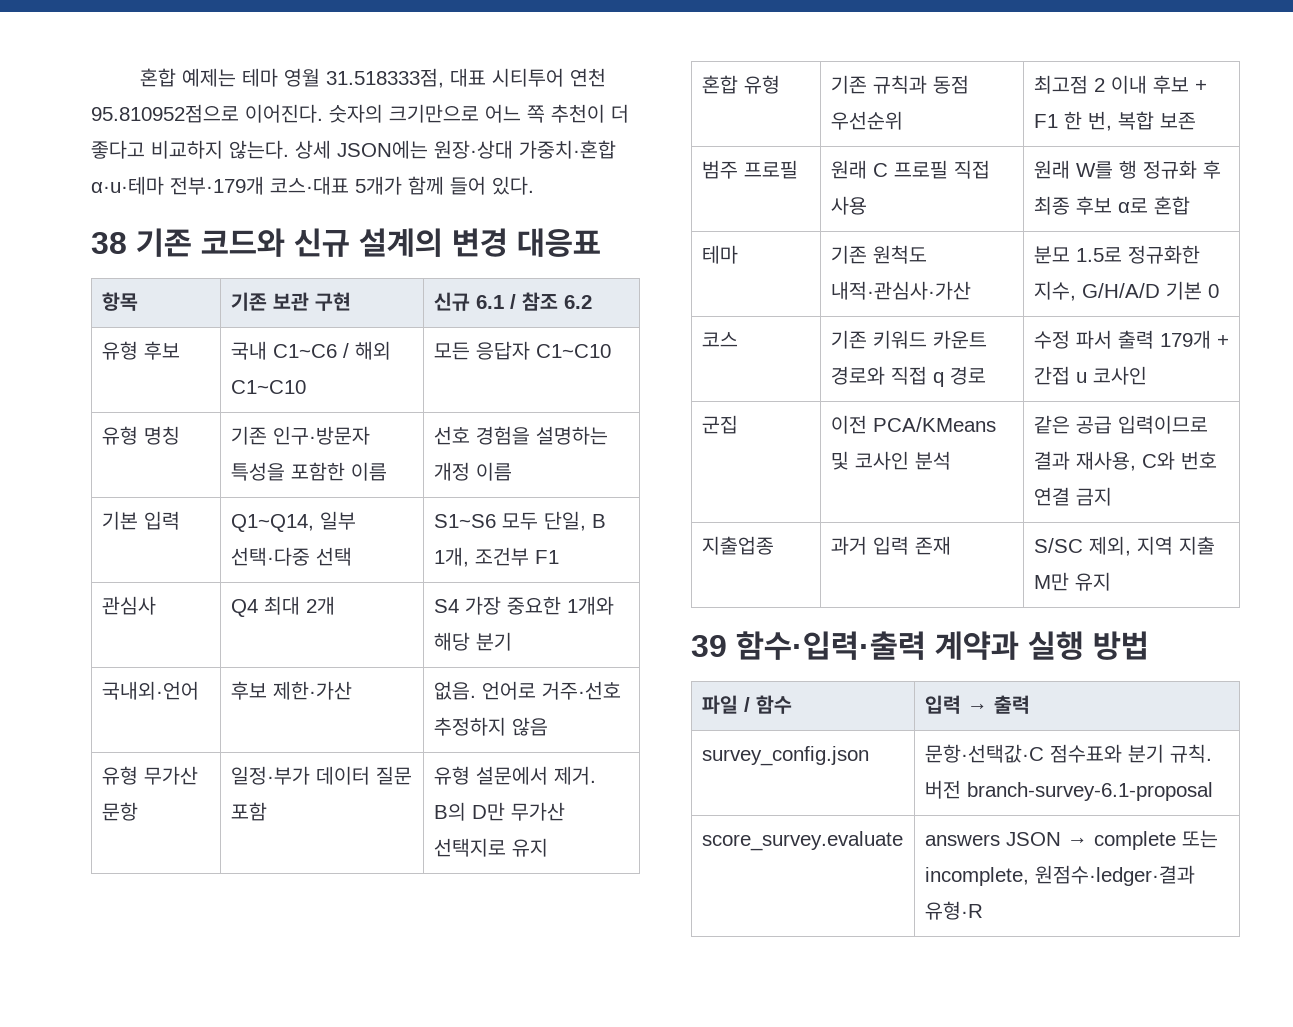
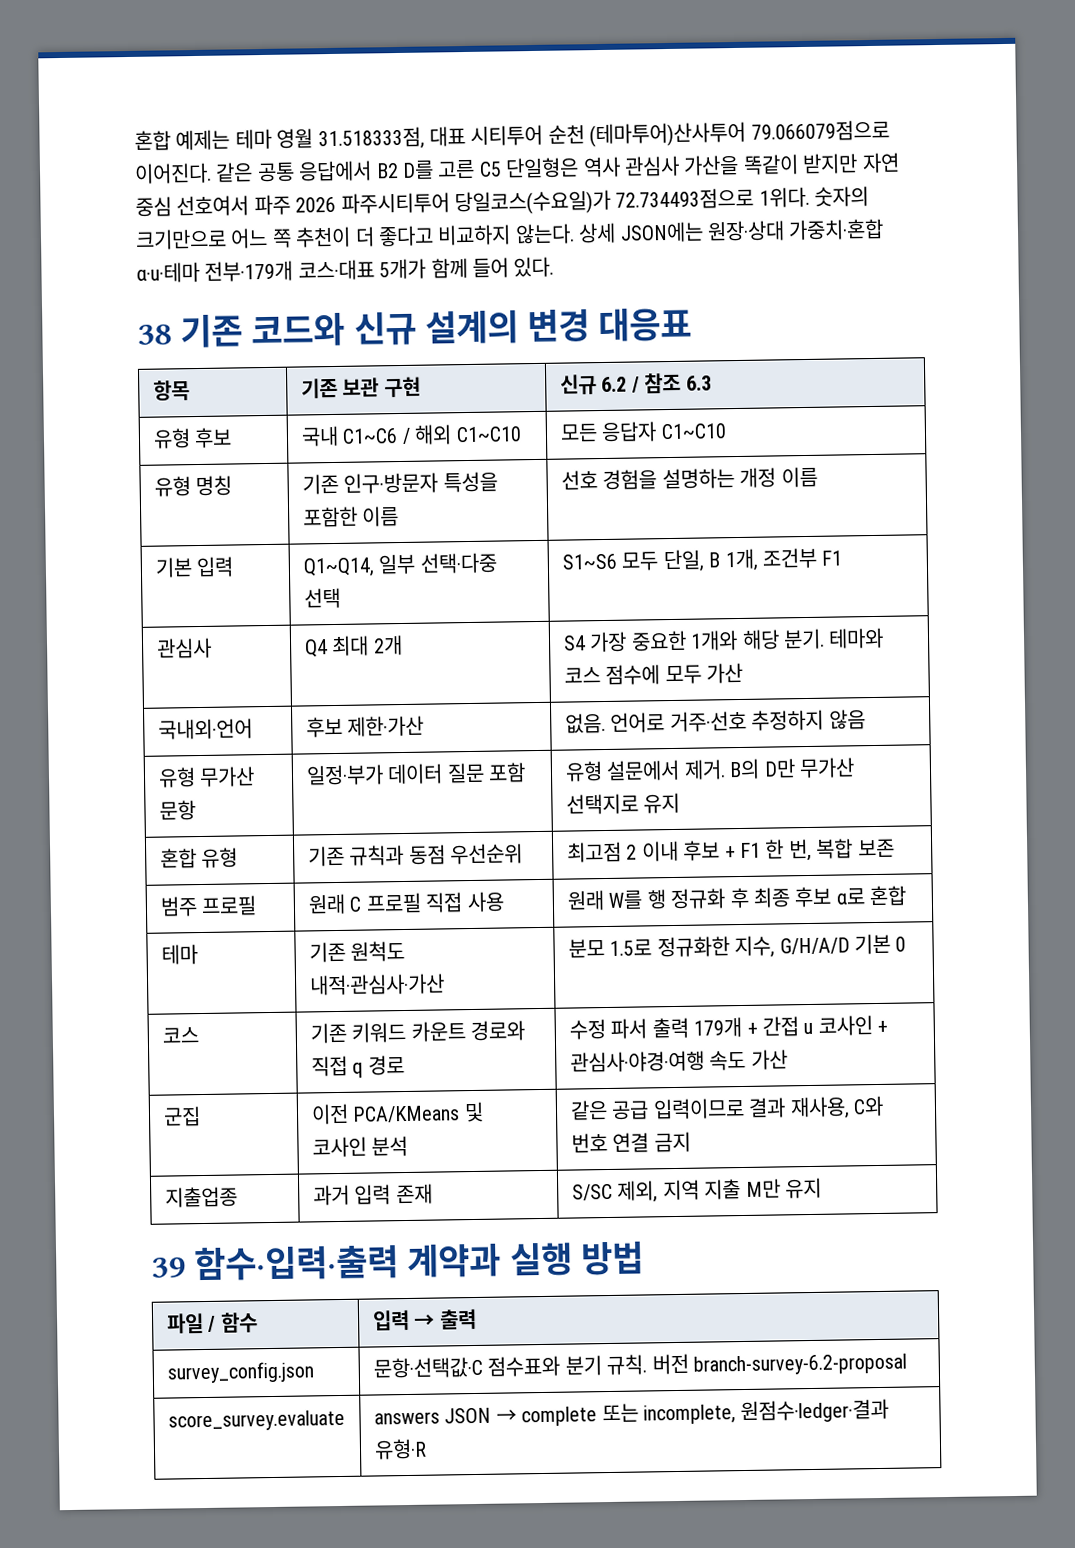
[570,68,607,87] [91,104,323,123] 연천 95.810952점으로 이어진다. -> [547,119,890,148] [134,152,900,184] [135,186,810,217] 순천 (테마투어)산사투어 79.066079점으로 이어진다. 같은 공통 응답에서 B2 D를 고른 C5 단일형은 역사 관심사 가산을 똑같이 받지만 자연 중심 선호여서 파주 2026 파주시티투어 당일코스(수요일)가 72.734493점으로 1위다.
[475,295,504,309] 6.1 -> [601,376,628,393] 6.2
[563,295,592,309] 6.2 -> [685,375,712,391] 6.3
[475,632,512,651] 분기 -> [782,627,885,650] [563,662,744,685] 분기. 테마와 코스 점수에 모두 가산
(1147, 375) none -> [877,1020,889,1033] [569,1049,788,1073] + 관심사·야경·여행 속도 가산
[966,782,1213,801] branch-survey-6.1-proposal -> [692,1353,907,1376] branch-survey-6.2-proposal

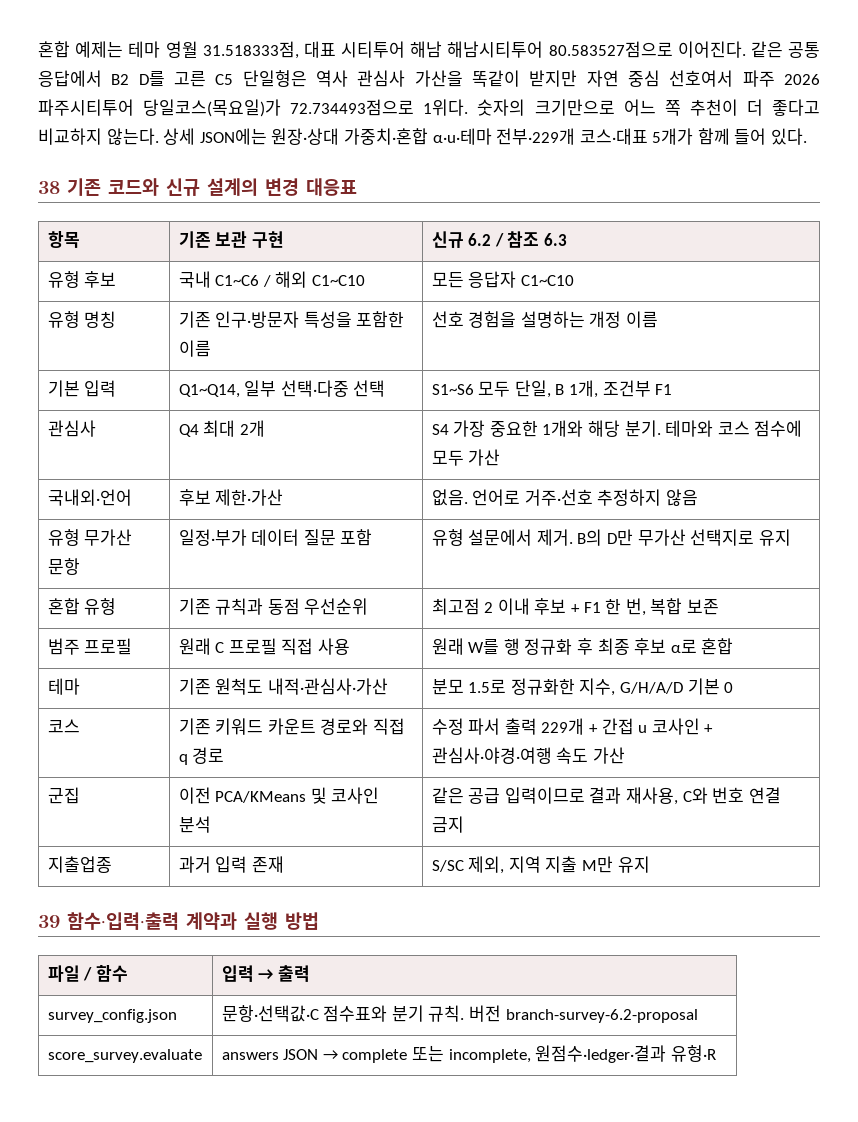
[547,119,890,148] 순천 (테마투어)산사투어 79.066079점으로 -> [410,41,673,58] 해남 해남시티투어 80.583527점으로
[454,189,611,216] 당일코스(수요일)가 -> [143,99,282,117] 당일코스(목요일)가
[204,260,294,282] 전부·179개 -> [496,128,576,145] 전부·229개
[693,1016,743,1038] 179개 -> [541,718,585,735] 229개

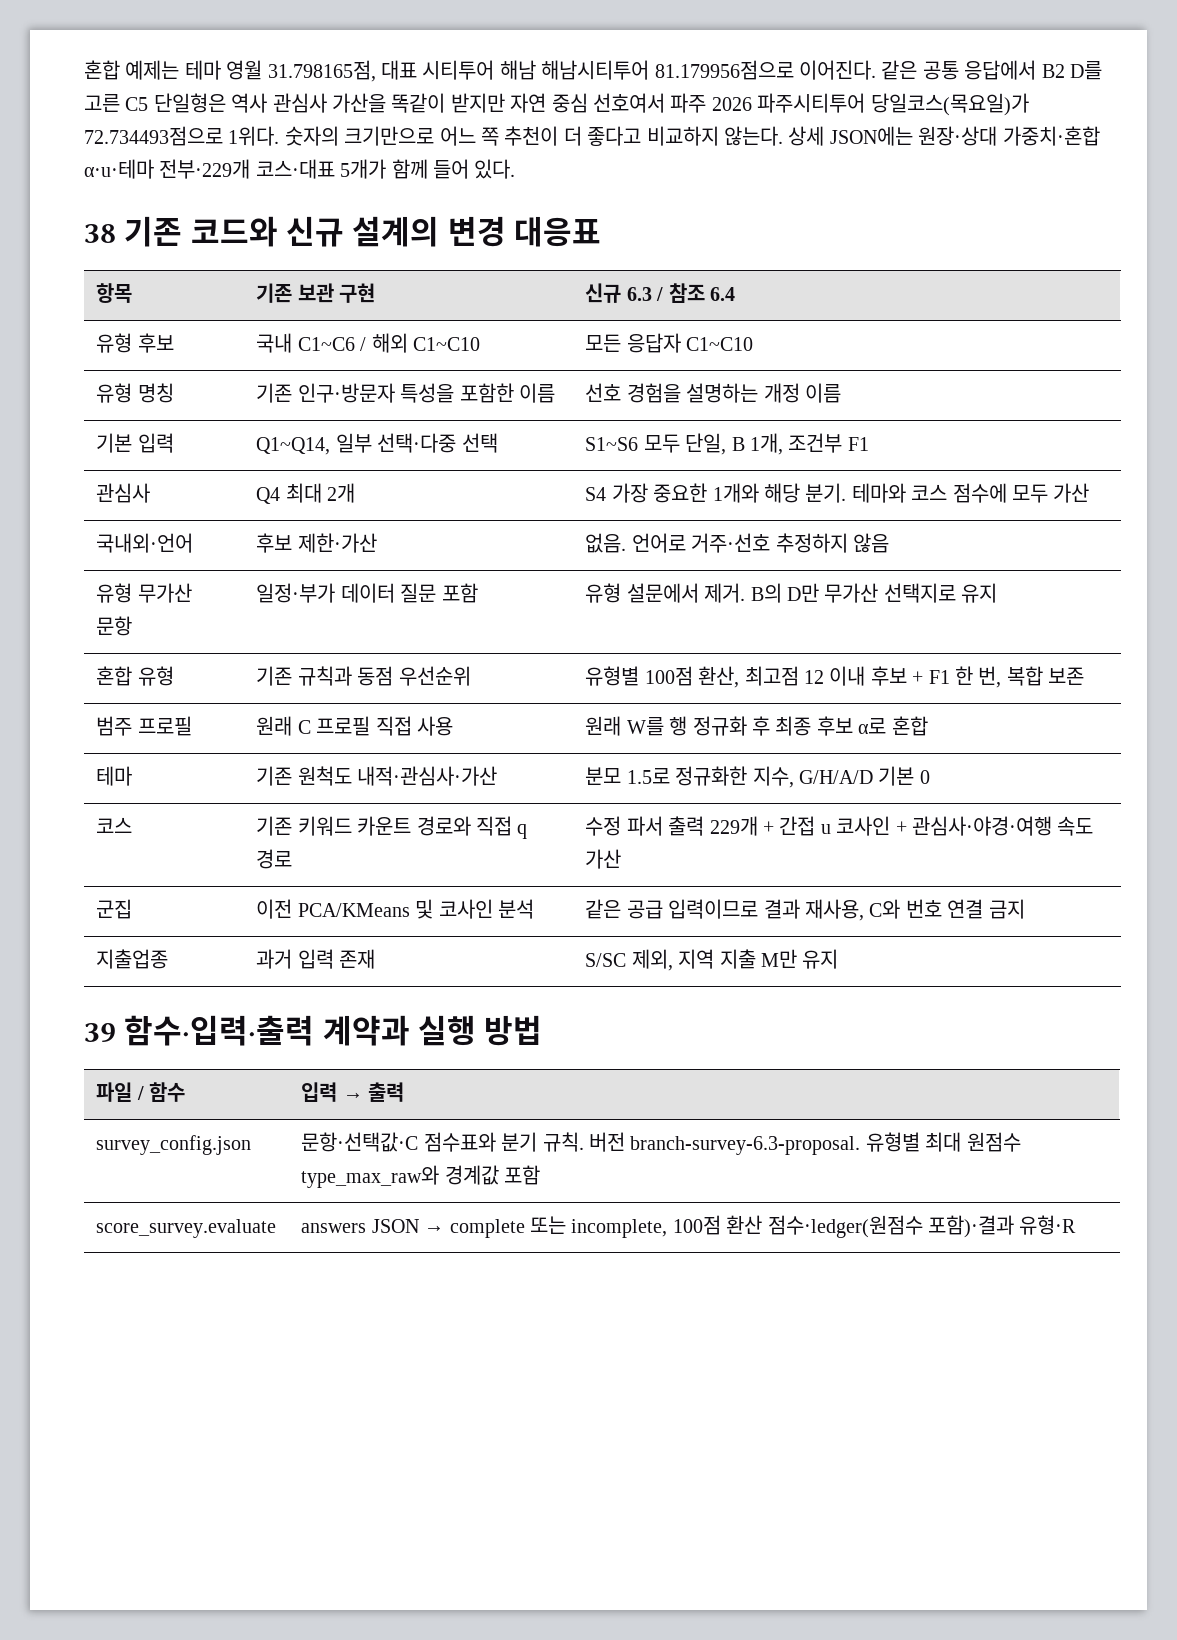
[202,41,299,59] 31.518333점, -> [267,60,376,82] 31.798165점,
[548,41,673,58] 80.583527점으로 -> [654,60,794,80] 81.179956점으로
[468,233,492,246] 6.2 -> [626,287,652,301] 6.3
[544,233,568,246] 6.3 -> [709,287,735,301] 6.4
[431,598,494,615] 최고점 2 -> [585,666,824,688] 유형별 100점 환산, 최고점 12
[505,1009,698,1023] branch-survey-6.2-proposal -> [630,1132,1021,1155] [301,1165,541,1188] branch-survey-6.3-proposal. 유형별 최대 원점수 type_max_raw와 경계값 포함
[535,1045,667,1063] 원점수·ledger·결과 -> [672,1215,1014,1238] 100점 환산 점수·ledger(원점수 포함)·결과

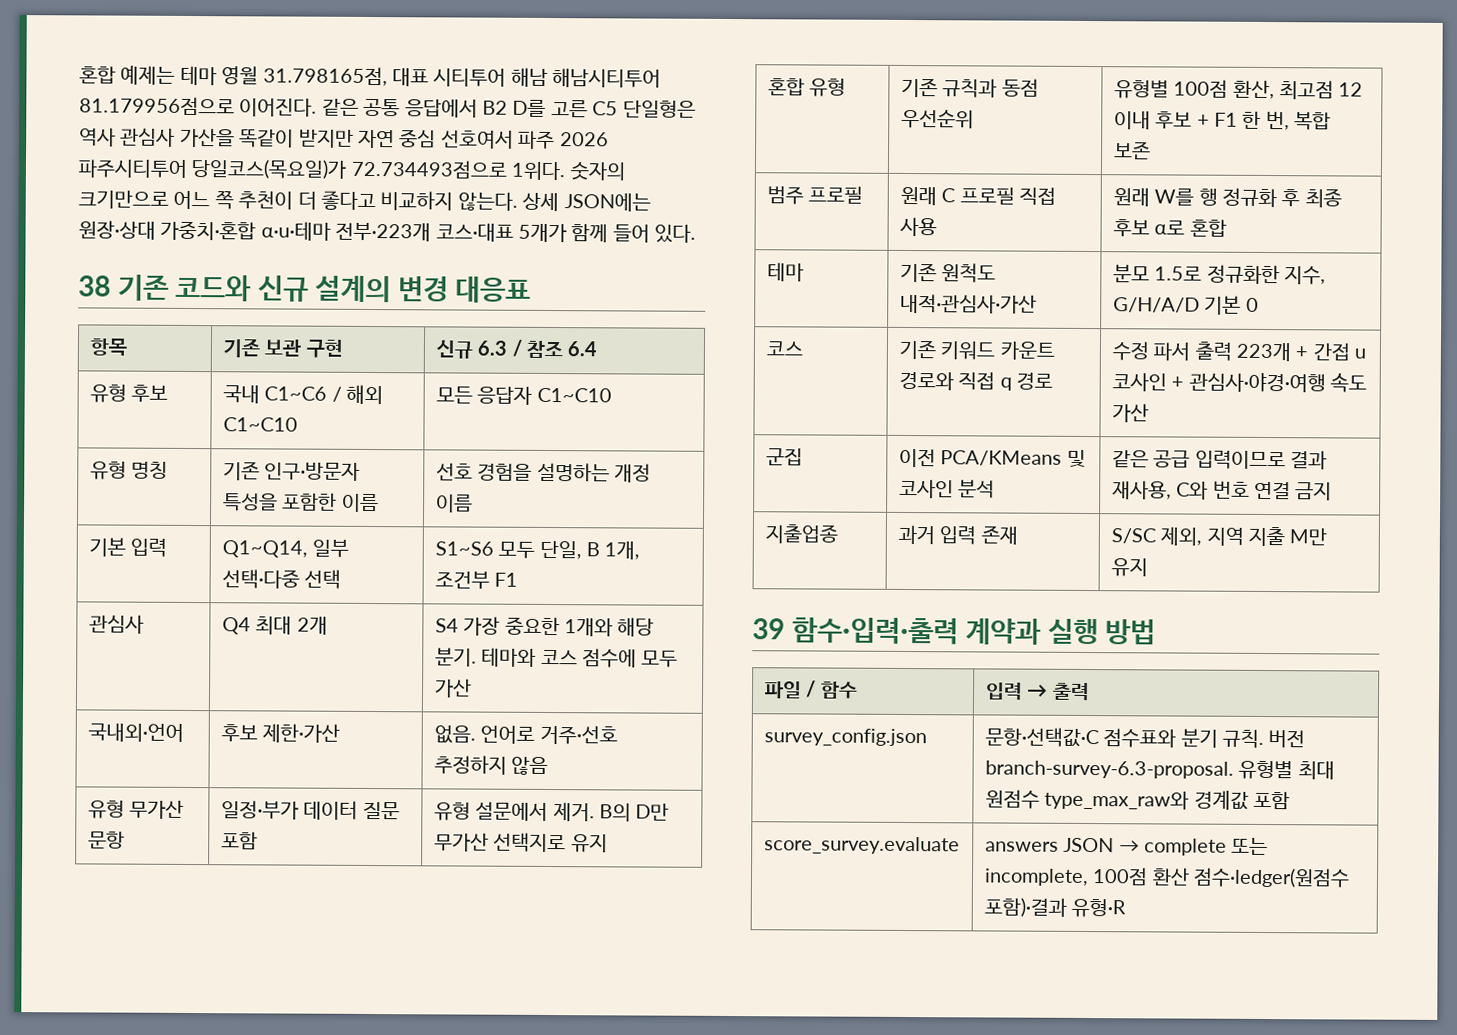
[159,159,251,179] 전부·229개 -> [335,222,432,242] 전부·223개
[709,816,758,836] 229개 -> [1235,342,1291,362] 223개

